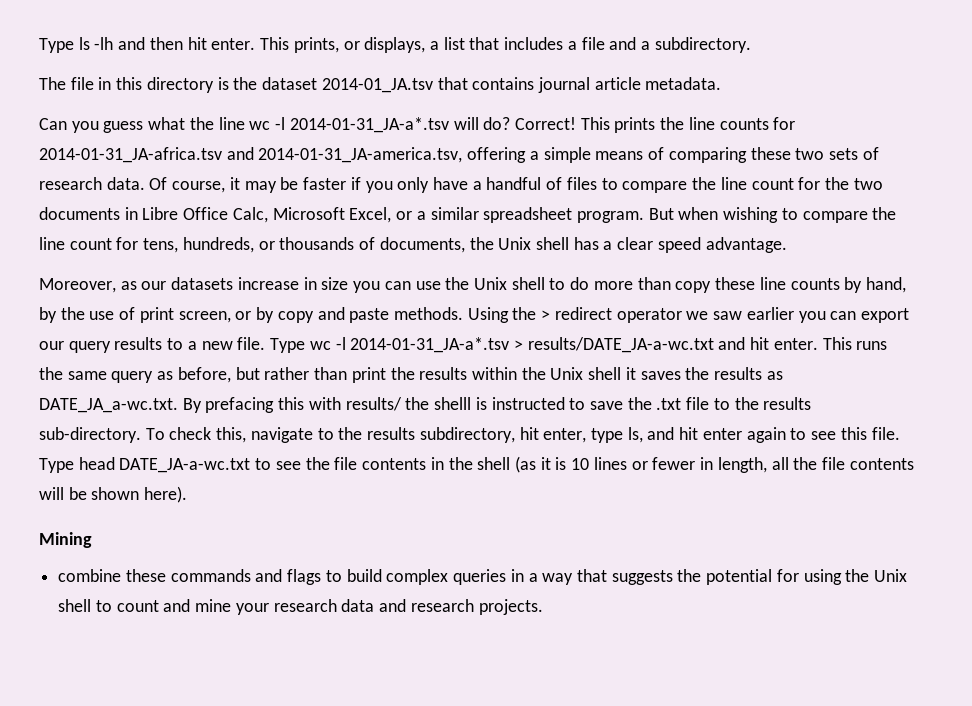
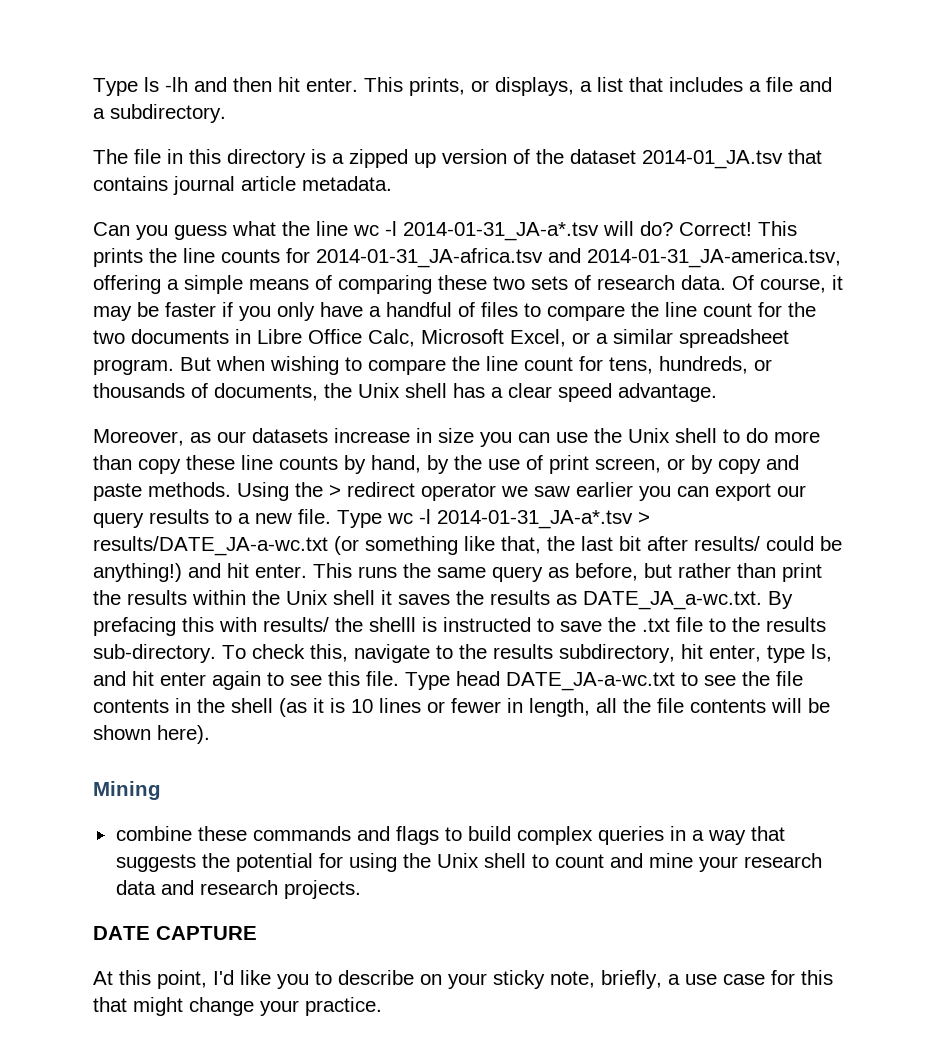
(229, 83) none -> [332,149,530,168] a zipped up version of
(714, 345) none -> [334,536,842,555] [93,563,182,582] (or something like that, the last bit after results/ could be anything!)
(543, 607) none -> [93,926,257,940] [93,970,833,989] [93,997,382,1016] // DATE CAPTURE // At this point, I'd like you to describe on your sticky note, briefly, a use case for this that might change your practice.

